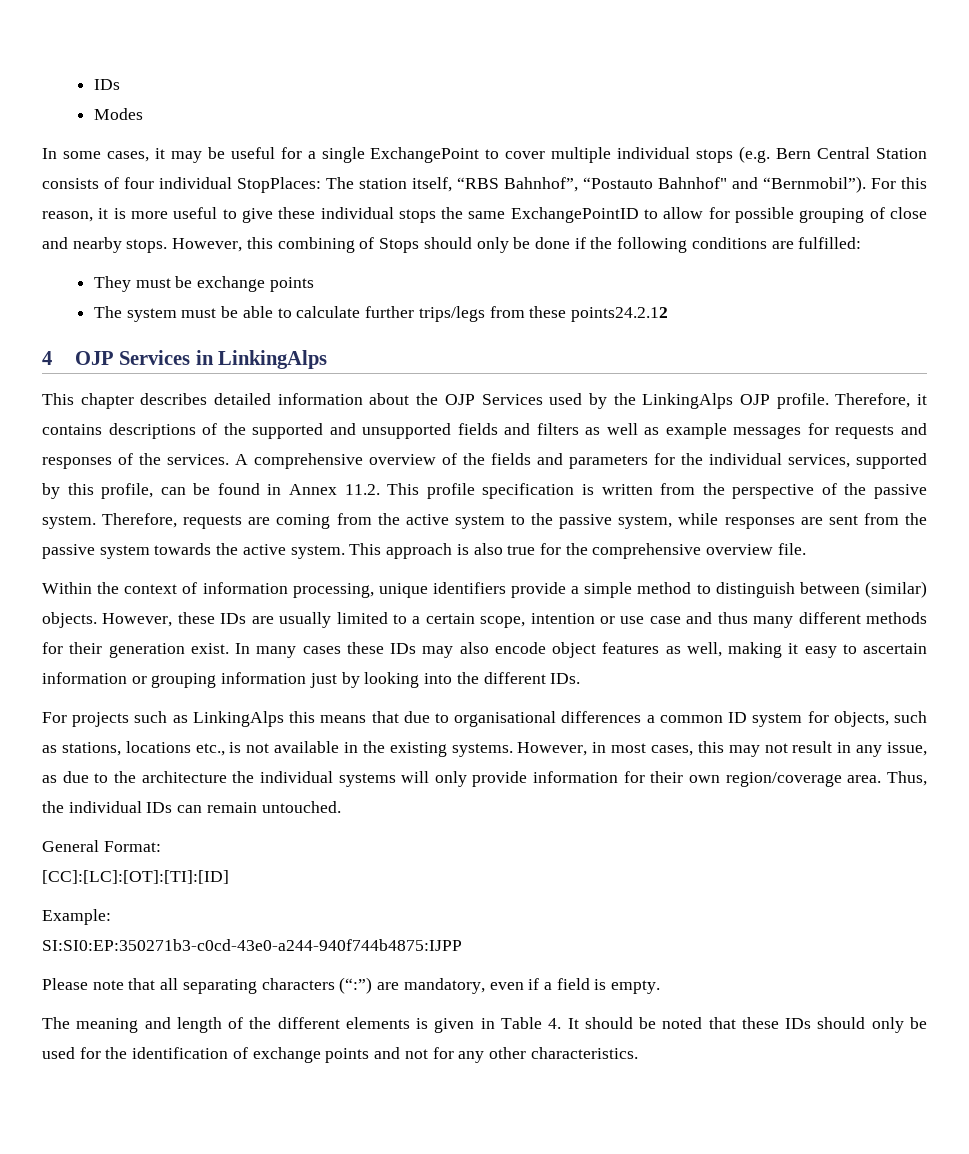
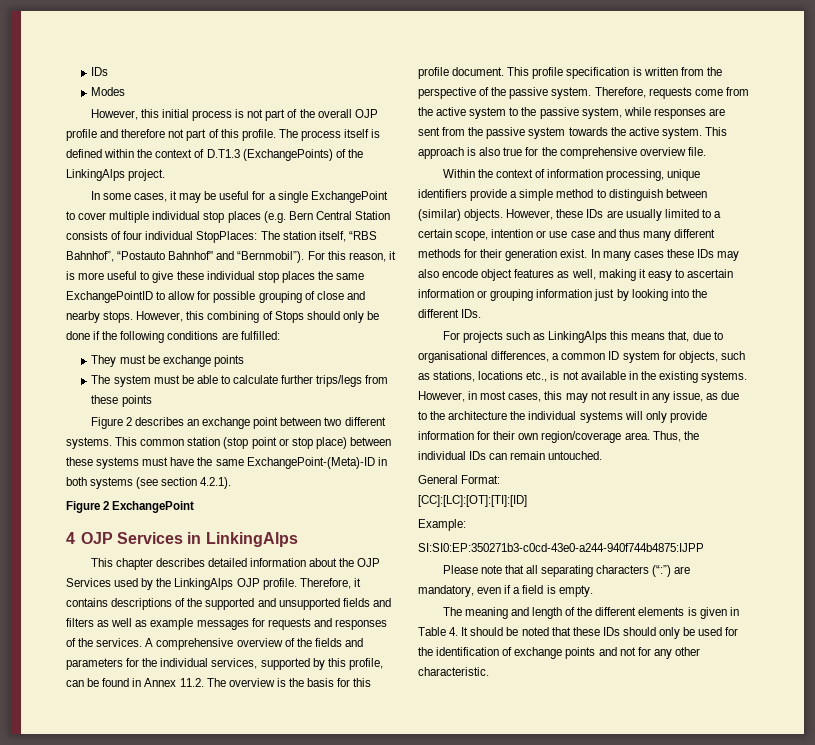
(144, 114) none -> [90,109,378,121] [66,129,381,141] [66,149,363,161] [66,169,166,181] // However, this initial process is not part of the overall OJP profile and therefore not part of this profile. The process itself is defined within the context of D.T1.3 (ExchangePoints) of the LinkingAlps project.
[696,149,734,163] stops -> [203,211,261,223] stop places
[398,209,436,223] stops -> [257,271,315,283] stop places
[570,307,668,322] points24.2.12 -> [121,395,152,407] [90,417,386,429] [66,437,391,449] [66,457,387,469] [66,477,232,489] [66,501,195,513] points // Figure 2 describes an exchange point between two different systems. This common station (stop point or stop place) between these systems must have the same ExchangePoint-(Meta)-ID in both systems (see section 4.2.1). // Figure 2 ExchangePoint
(380, 489) none -> [206,678,372,687] [418,67,505,79] The overview is the basis for this profile document.
[248,514,331,529] are coming -> [694,89,723,96] come
[371,711,399,723] that -> [668,331,690,342] that,
[561,711,642,723] differences -> [491,351,550,362] differences,
[530,1047,638,1059] characteristics. -> [418,667,489,676] characteristic.

